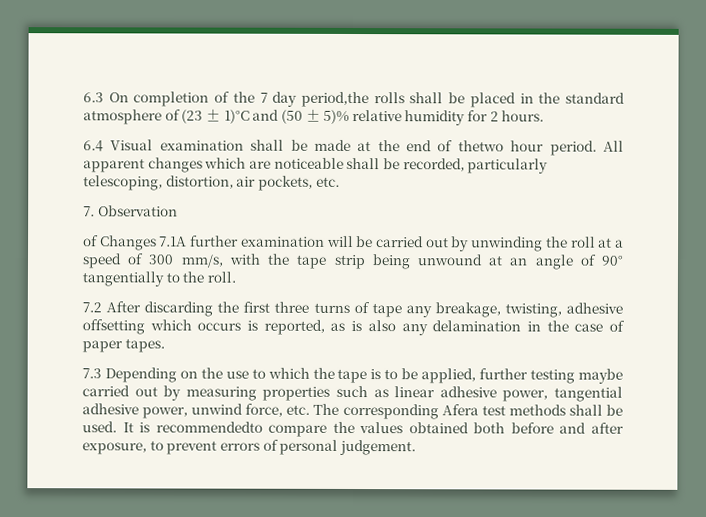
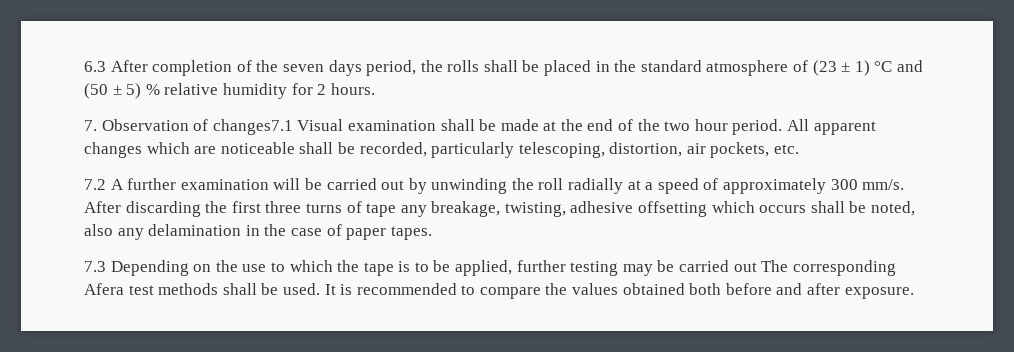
[108,92,129,103] On -> [110,60,148,72] After
[259,91,369,108] 7 day period,the -> [282,60,443,76] seven days period, the
[223,109,250,124] 1)°C -> [854,60,893,76] 1) °C
[323,109,350,124] 5)% -> [126,83,160,99] 5) %
[83,140,104,152] 6.4 -> [84,119,293,135] 7. Observation of changes7.1
[457,140,504,152] thetwo -> [637,119,691,131] the two
[83,205,178,217] [83,235,188,251] 7. Observation // of Changes 7.1A -> [84,179,124,190] 7.2 A
(596, 242) none -> [568,178,624,194] radially
[148,253,624,270] [82,271,236,287] [82,302,102,313] 300 mm/s, with the tape strip being unwound at an angle of 90° tangentially to the roll. // 7.2 -> [723,178,905,194] approximately 300 mm/s.
[247,319,363,335] is reported, as is -> [810,201,916,216] shall be noted,
[578,368,623,384] [82,385,624,402] [82,403,311,419] maybe carried out by measuring properties such as linear adhesive power, tangential adhesive power, unwind force, etc. -> [622,260,757,276] may be carried out
[155,421,263,433] recommendedto -> [356,283,476,295] recommended to
[82,439,416,456] exposure, to prevent errors of personal judgement. -> [844,287,914,299] exposure.

